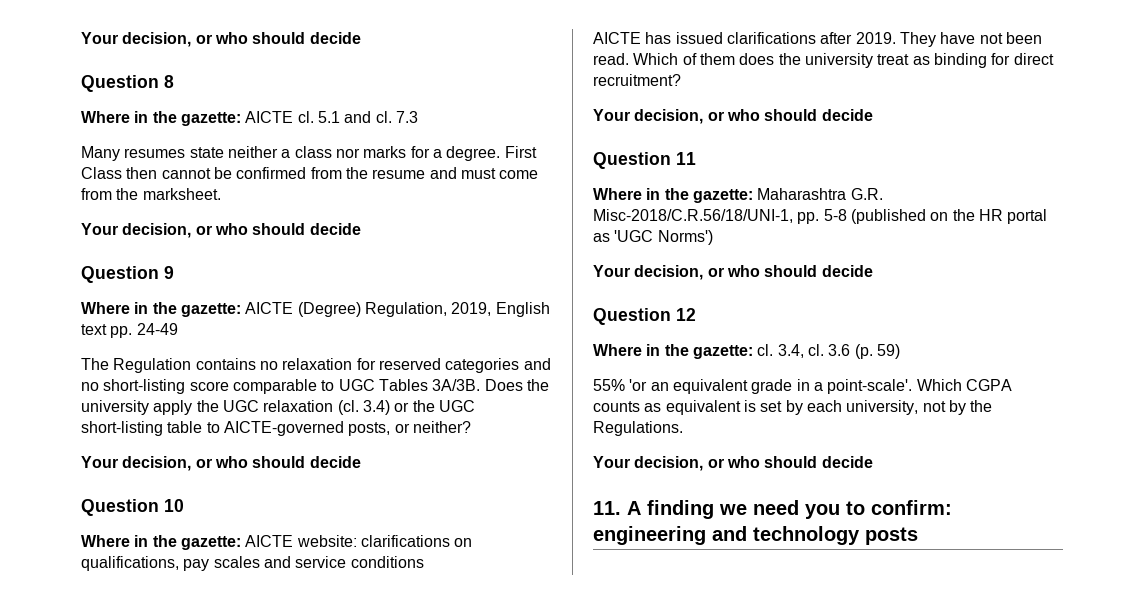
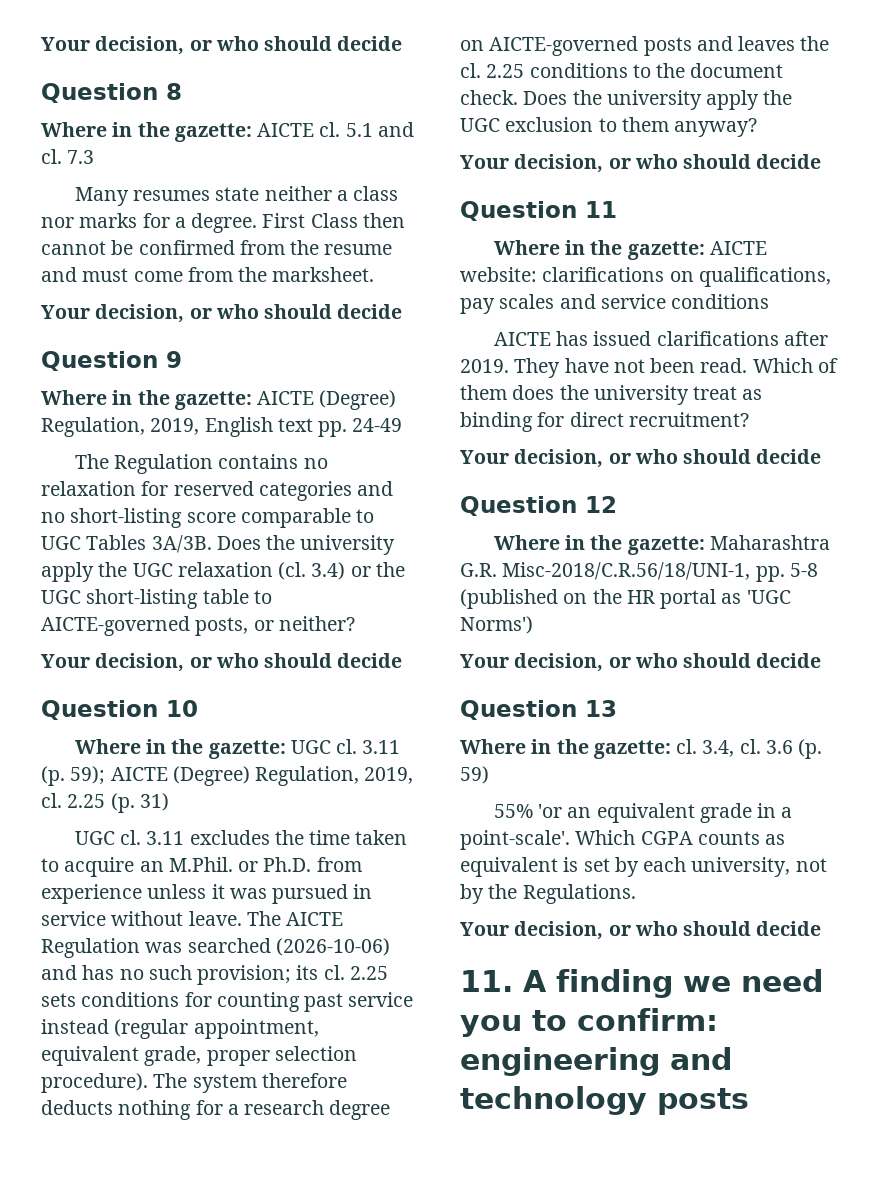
(184, 505) none -> [74,739,401,759] [41,766,414,786] [41,793,169,813] [74,830,408,845] [41,857,362,877] [41,884,373,904] [41,911,344,926] [41,938,390,958] [41,965,388,985] [41,992,414,1012] [41,1019,319,1039] [41,1046,357,1066] [41,1073,347,1093] [41,1100,391,1120] [460,36,830,56] [460,63,784,78] [460,90,793,110] [460,117,758,137] [460,154,822,173] [460,201,617,221] // Where in the gazette: UGC cl. 3.11 (p. 59); AICTE (Degree) Regulation, 2019, cl. 2.25 (p. 31) // UGC cl. 3.11 excludes the time taken to acquire an M.Phil. or Ph.D. from experience unless it was pursued in service without leave. The AICTE Regulation was searched (2026-10-06) and has no such provision; its cl. 2.25 sets conditions for counting past service instead (regular appointment, equivalent grade, proper selection procedure). The system therefore deducts nothing for a research degree on AICTE-governed posts and leaves the cl. 2.25 conditions to the document check. Does the university apply the UGC exclusion to them anyway? // Your decision, or who should decide // Question 11
[676,152,696,165] 11 -> [585,496,617,513] 12
[676,308,696,321] 12 -> [585,700,617,717] 13

